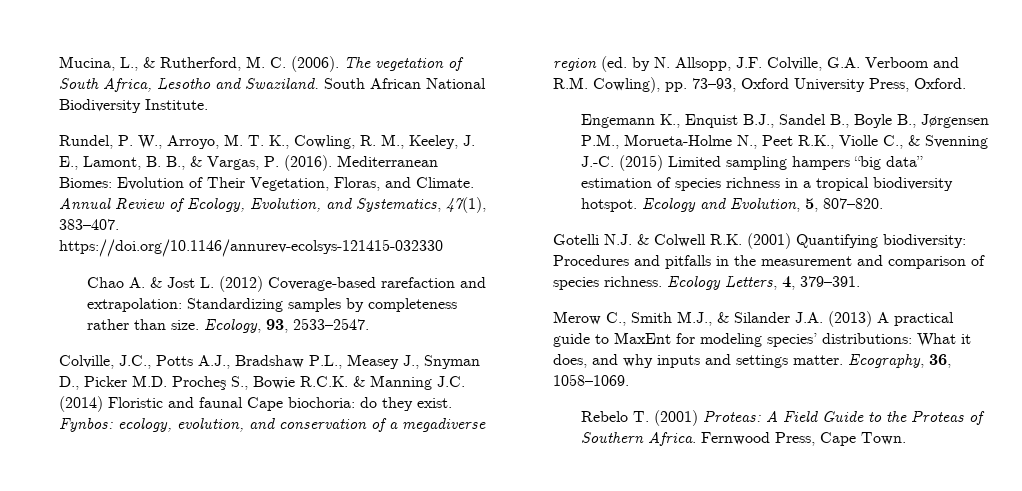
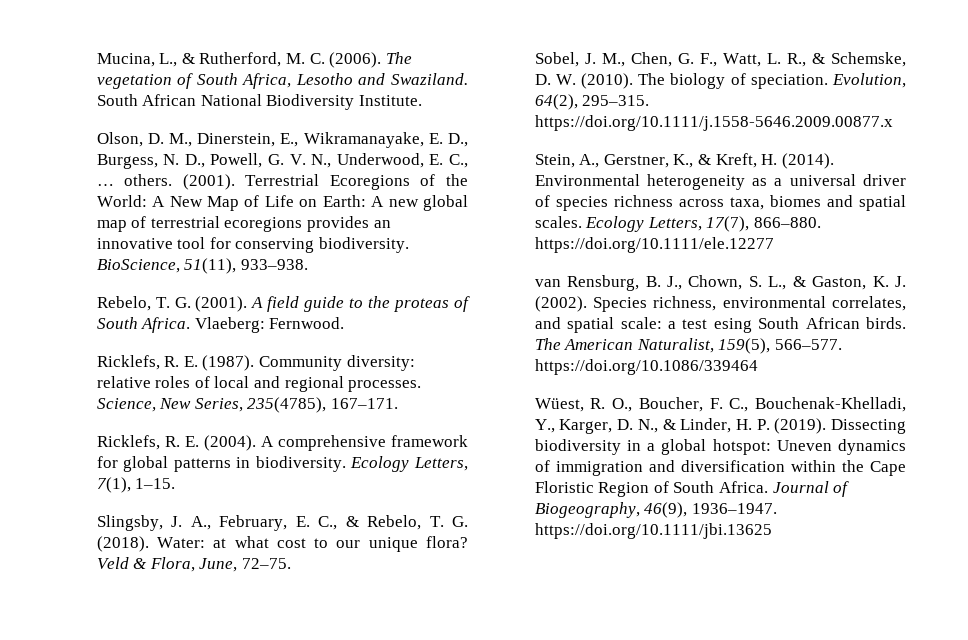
[59,134,476,149] [59,155,439,171] [59,177,475,191] [59,197,487,213] [59,219,120,230] [59,239,444,257] [86,276,486,292] [86,298,457,312] [86,318,369,333] [59,354,481,369] [59,375,466,390] [59,396,453,412] [59,418,487,432] [553,56,960,72] [553,77,967,93] [580,114,989,128] [580,134,988,149] [580,155,923,171] [580,177,953,191] [580,198,883,212] [553,233,967,249] [553,255,986,269] [553,276,861,290] [553,311,955,327] [553,332,972,347] [553,354,952,368] [553,374,630,386] [580,410,985,426] [580,431,906,446] Rundel, P. W., Arroyo, M. T. K., Cowling, R. M., Keeley, J. E., Lamont, B. B., & Vargas, P. (2016). Mediterranean Biomes: Evolution of Their Vegetation, Floras, and Climate. Annual Review of Ecology, Evolution, and Systematics, 47(1), 383–407. https://doi.org/10.1146/annurev-ecolsys-121415-032330 // Chao A. & Jost L. (2012) Coverage-based rarefaction and extrapolation: Standardizing samples by completeness rather than size. Ecology, 93, 2533–2547. // Colville, J.C., Potts A.J., Bradshaw P.L., Measey J., Snyman D., Picker M.D. Procheş S., Bowie R.C.K. & Manning J.C. (2014) Floristic and faunal Cape biochoria: do they exist. Fynbos: ecology, evolution, and conservation of a megadiverse region (ed. by N. Allsopp, J.F. Colville, G.A. Verboom and R.M. Cowling), pp. 73–93, Oxford University Press, Oxford. // Engemann K., Enquist B.J., Sandel B., Boyle B., Jørgensen P.M., Morueta-Holme N., Peet R.K., Violle C., & Svenning J.-C. (2015) Limited sampling hampers “big data” estimation of species richness in a tropical biodiversity hotspot. Ecology and Evolution, 5, 807–820. // Gotelli N.J. & Colwell R.K. (2001) Quantifying biodiversity: Procedures and pitfalls in the measurement and comparison of species richness. Ecology Letters, 4, 379–391. // Merow C., Smith M.J., & Silander J.A. (2013) A practical guide to MaxEnt for modeling species’ distributions: What it does, and why inputs and settings matter. Ecography, 36, 1058–1069. // Rebelo T. (2001) Proteas: A Field Guide to the Proteas of Southern Africa. Fernwood Press, Cape Town. -> [96,132,468,148] [96,153,469,169] [96,174,468,190] [96,195,468,211] [96,216,391,232] [96,237,410,253] [96,258,308,274] [96,296,470,312] [96,317,345,333] [96,355,415,371] [96,376,422,392] [96,397,399,413] [96,435,468,451] [96,456,468,472] [96,477,176,493] [96,515,468,531] [96,536,469,552] [96,557,292,572] [534,52,906,67] [534,73,906,89] [534,94,650,110] [534,115,893,131] [534,153,834,169] [534,174,906,190] [534,195,906,211] [534,216,822,232] [534,237,774,253] [534,275,906,291] [534,296,906,312] [534,317,906,333] [534,338,843,354] [534,359,758,375] [534,397,906,412] [534,418,906,434] [534,439,906,455] [534,460,906,476] [534,481,850,497] [534,502,777,518] [534,523,772,539] Olson, D. M., Dinerstein, E., Wikramanayake, E. D., Burgess, N. D., Powell, G. V. N., Underwood, E. C., … others. (2001). Terrestrial Ecoregions of the World: A New Map of Life on Earth: A new global map of terrestrial ecoregions provides an innovative tool for conserving biodiversity. BioScience, 51(11), 933–938. // Rebelo, T. G. (2001). A field guide to the proteas of South Africa. Vlaeberg: Fernwood. // Ricklefs, R. E. (1987). Community diversity: relative roles of local and regional processes. Science, New Series, 235(4785), 167–171. // Ricklefs, R. E. (2004). A comprehensive framework for global patterns in biodiversity. Ecology Letters, 7(1), 1–15. // Slingsby, J. A., February, E. C., & Rebelo, T. G. (2018). Water: at what cost to our unique flora? Veld & Flora, June, 72–75. // Sobel, J. M., Chen, G. F., Watt, L. R., & Schemske, D. W. (2010). The biology of speciation. Evolution, 64(2), 295–315. https://doi.org/10.1111/j.1558-5646.2009.00877.x // Stein, A., Gerstner, K., & Kreft, H. (2014). Environmental heterogeneity as a universal driver of species richness across taxa, biomes and spatial scales. Ecology Letters, 17(7), 866–880. https://doi.org/10.1111/ele.12277 // van Rensburg, B. J., Chown, S. L., & Gaston, K. J. (2002). Species richness, environmental correlates, and spatial scale: a test esing South African birds. The American Naturalist, 159(5), 566–577. https://doi.org/10.1086/339464 // Wüest, R. O., Boucher, F. C., Bouchenak-Khelladi, Y., Karger, D. N., & Linder, H. P. (2019). Dissecting biodiversity in a global hotspot: Uneven dynamics of immigration and diversification within the Cape Floristic Region of South Africa. Journal of Biogeography, 46(9), 1936–1947. https://doi.org/10.1111/jbi.13625

